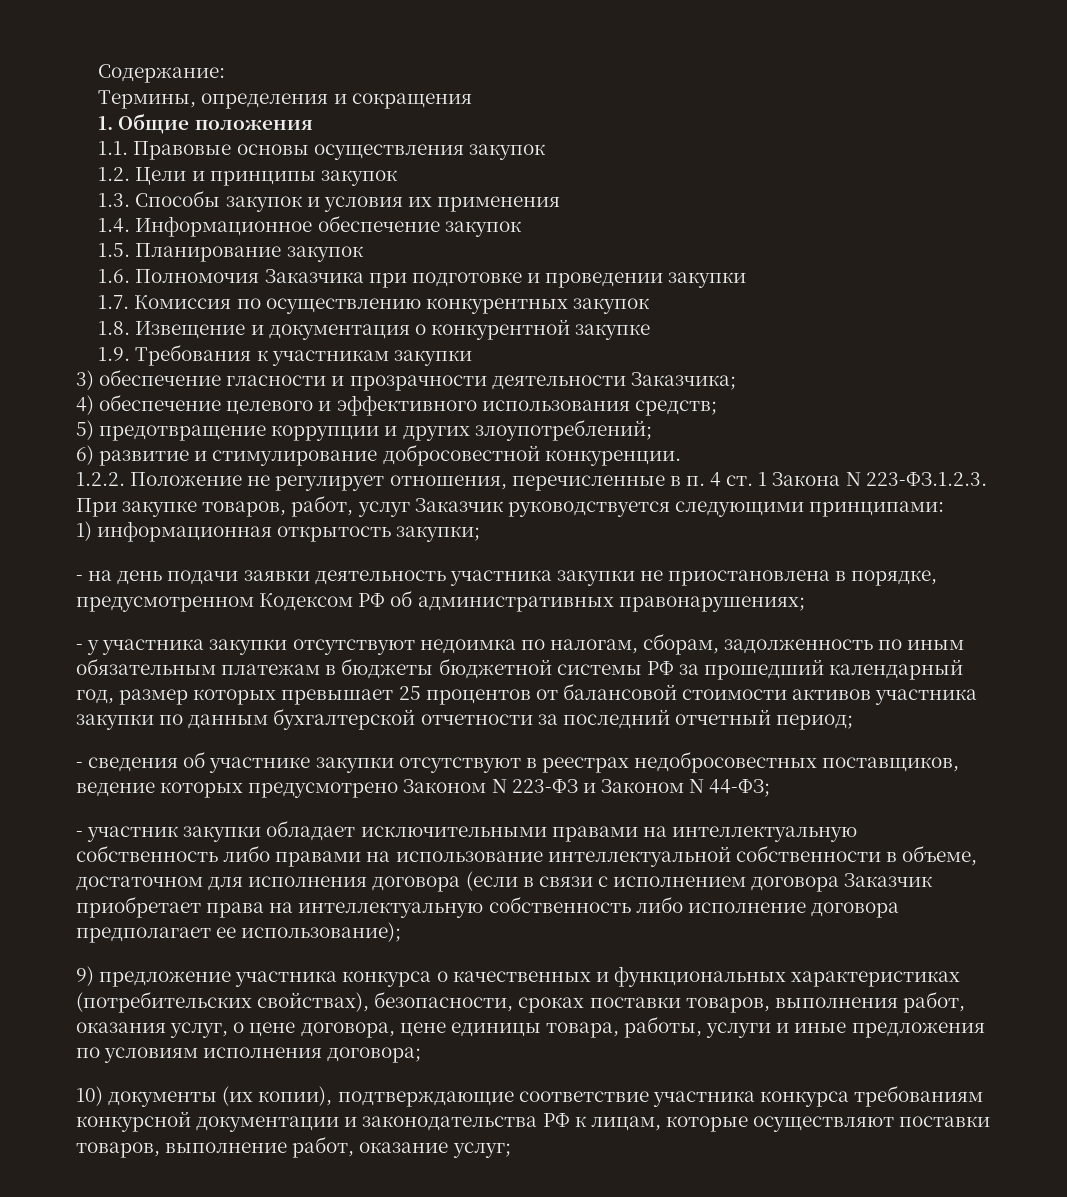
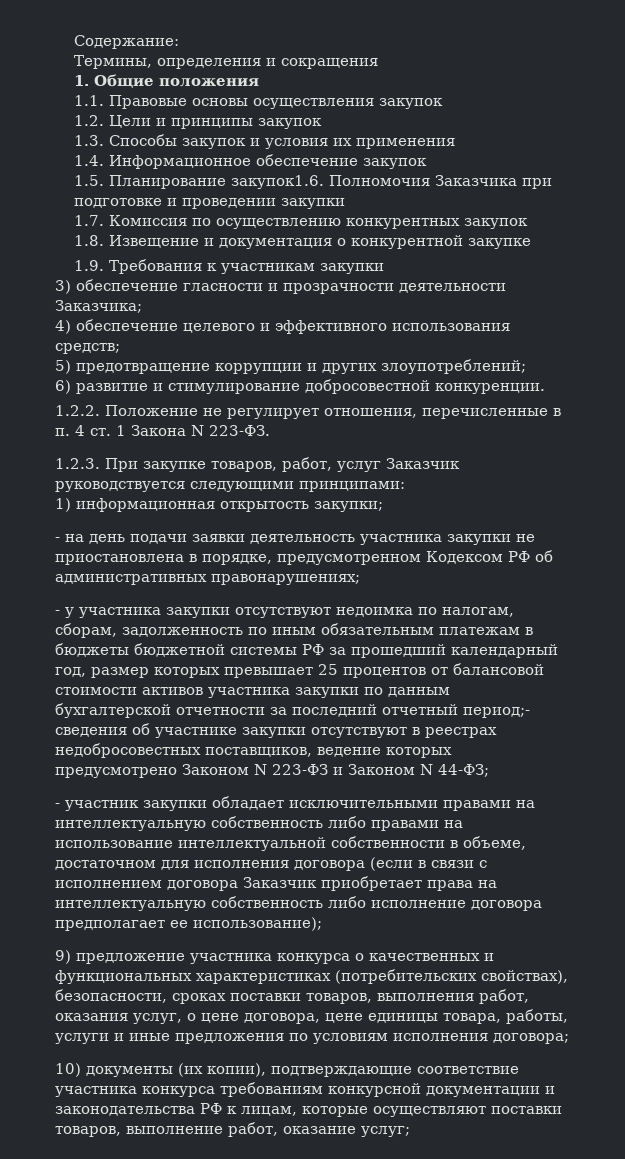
[286,246,364,262] [98,269,131,283] закупок // 1.6. -> [230,175,324,189] закупок1.6.
[865,472,987,486] 223-ФЗ.1.2.3. -> [209,425,270,436] [55,458,100,469] 223-ФЗ. // 1.2.3.
[776,714,854,730] [76,762,83,768] период; // - -> [463,707,530,718] период;-

